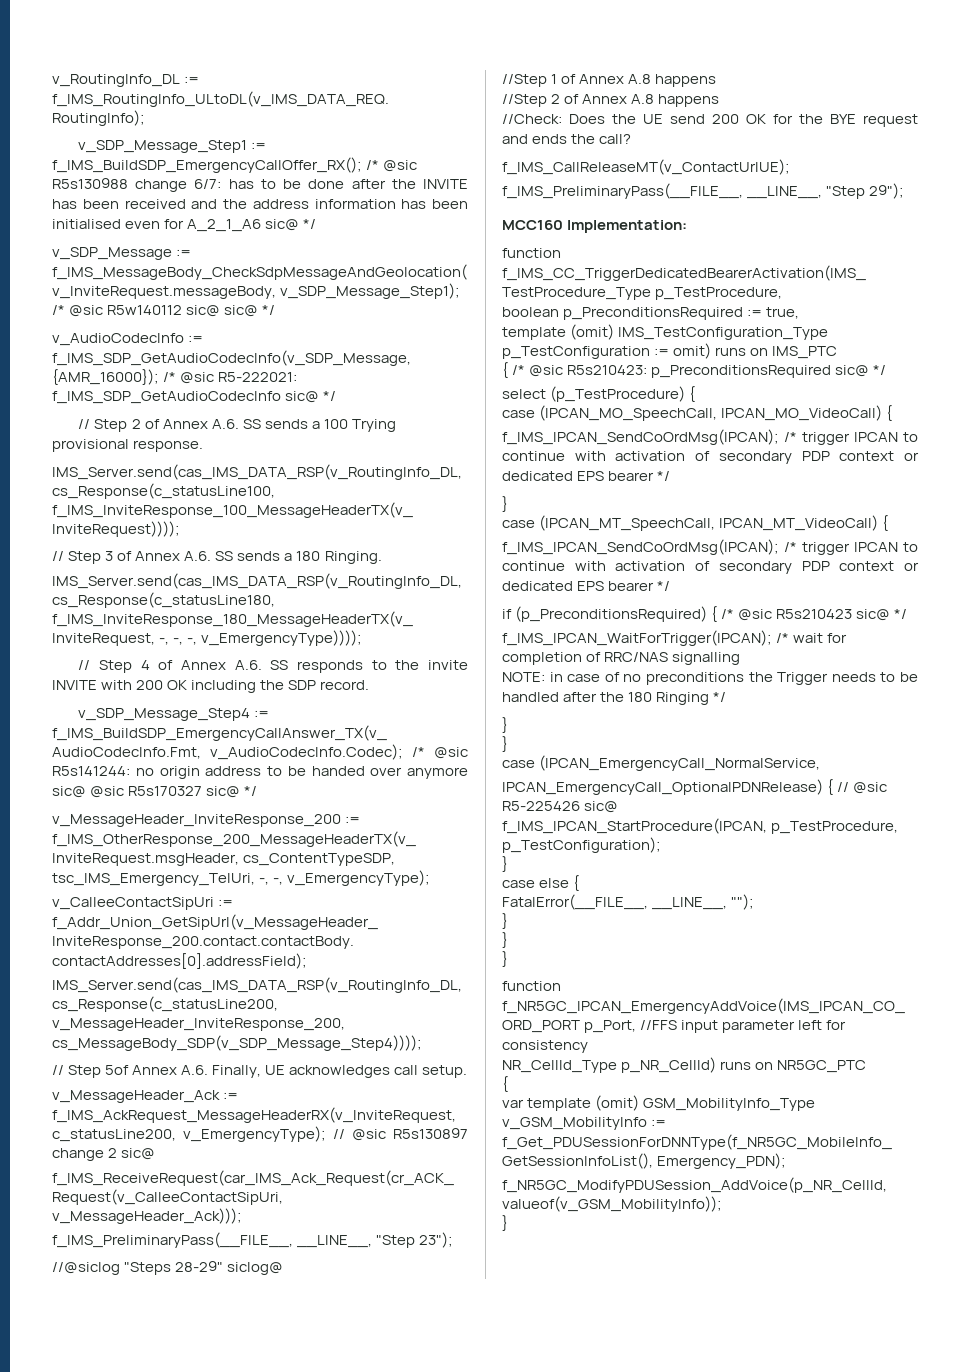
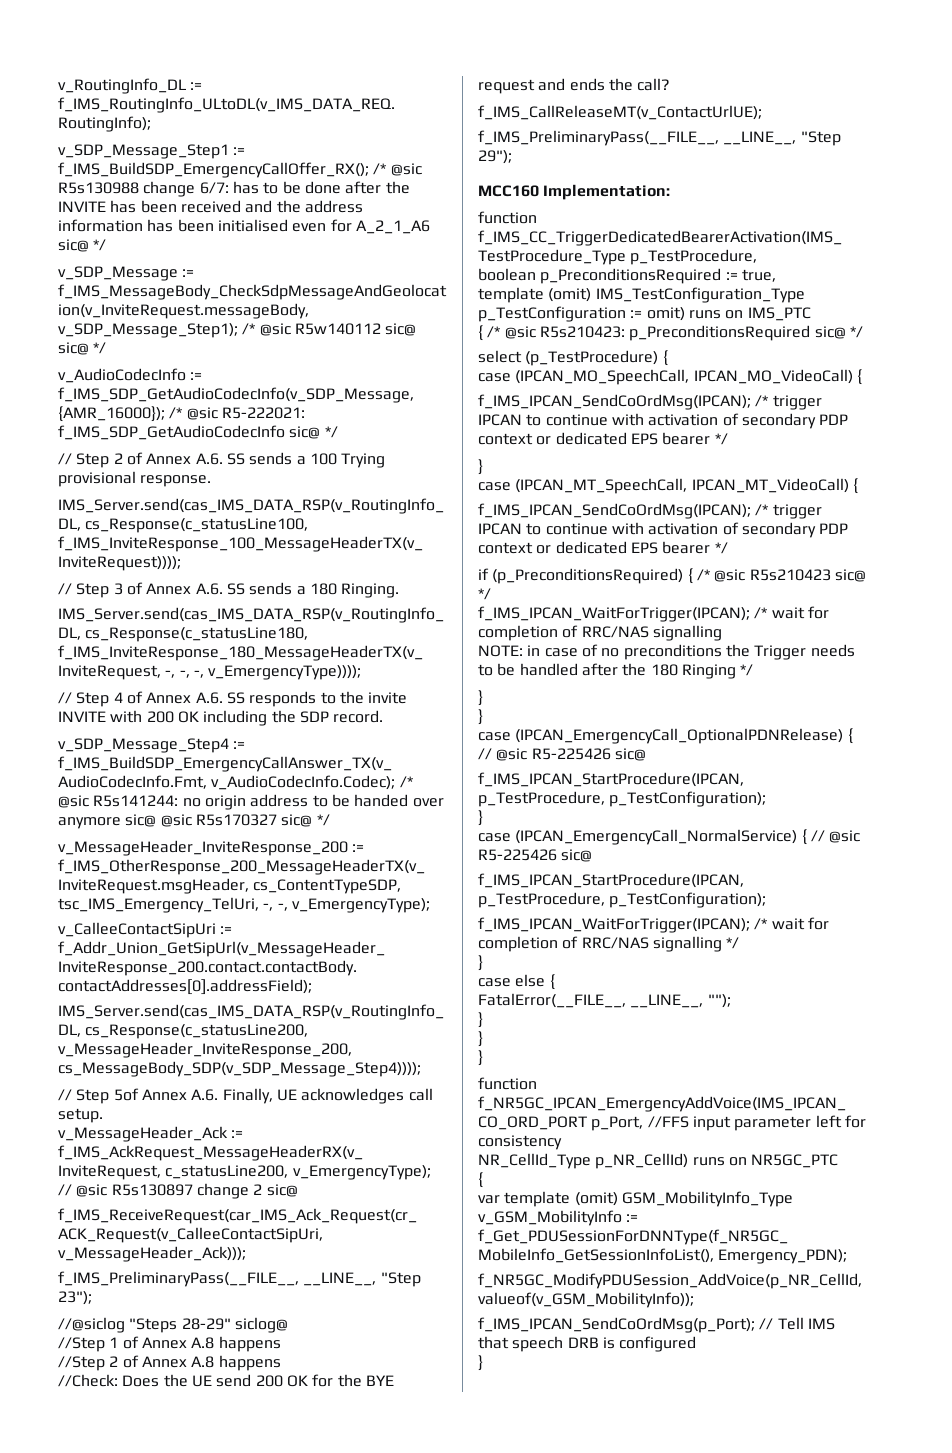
[539,755,821,771] [502,779,823,795] (IPCAN_EmergencyCall_NormalService, // IPCAN_EmergencyCall_OptionalPDNRelease) -> [515,728,844,744] (IPCAN_EmergencyCall_OptionalPDNRelease)
(508, 864) none -> [478,829,861,845] [478,849,593,862] [478,873,744,888] [478,892,767,908] [478,917,829,933] [478,936,740,952] [478,955,483,971] // case (IPCAN_EmergencyCall_NormalService) { // @sic R5-225426 sic@ // f_IMS_IPCAN_StartProcedure(IPCAN, p_TestProcedure, p_TestConfiguration); // f_IMS_IPCAN_WaitForTrigger(IPCAN); /* wait for completion of RRC/NAS signalling */ // }
(722, 1204) none -> [478,1317,835,1333] [478,1336,697,1352] // f_IMS_IPCAN_SendCoOrdMsg(p_Port); // Tell IMS that speech DRB is configured

